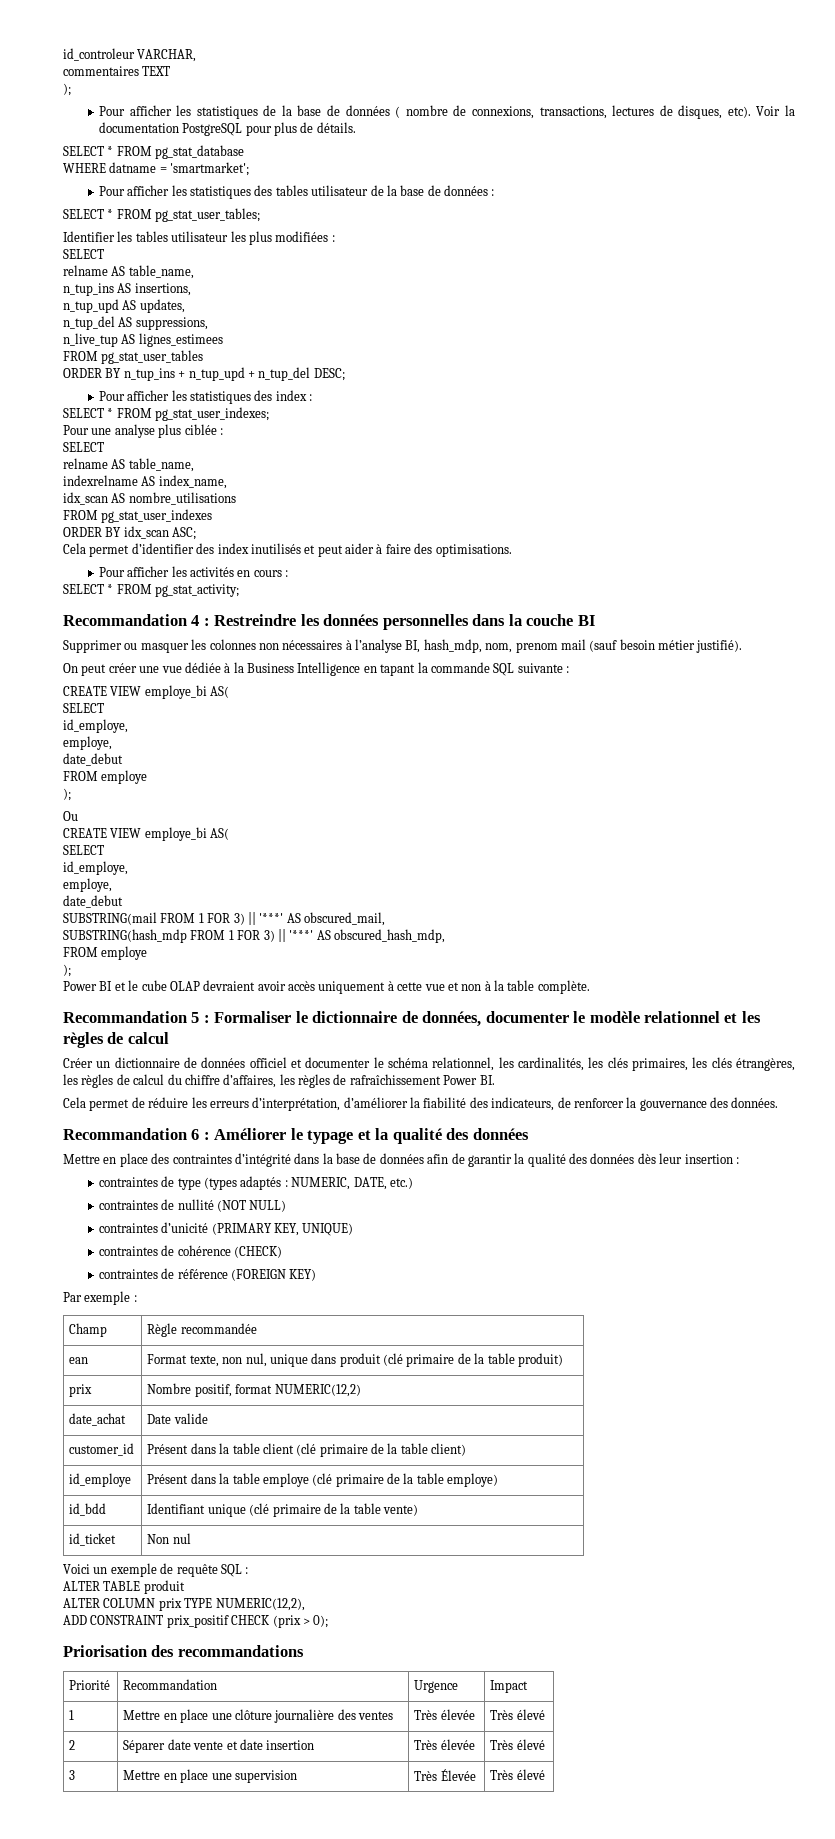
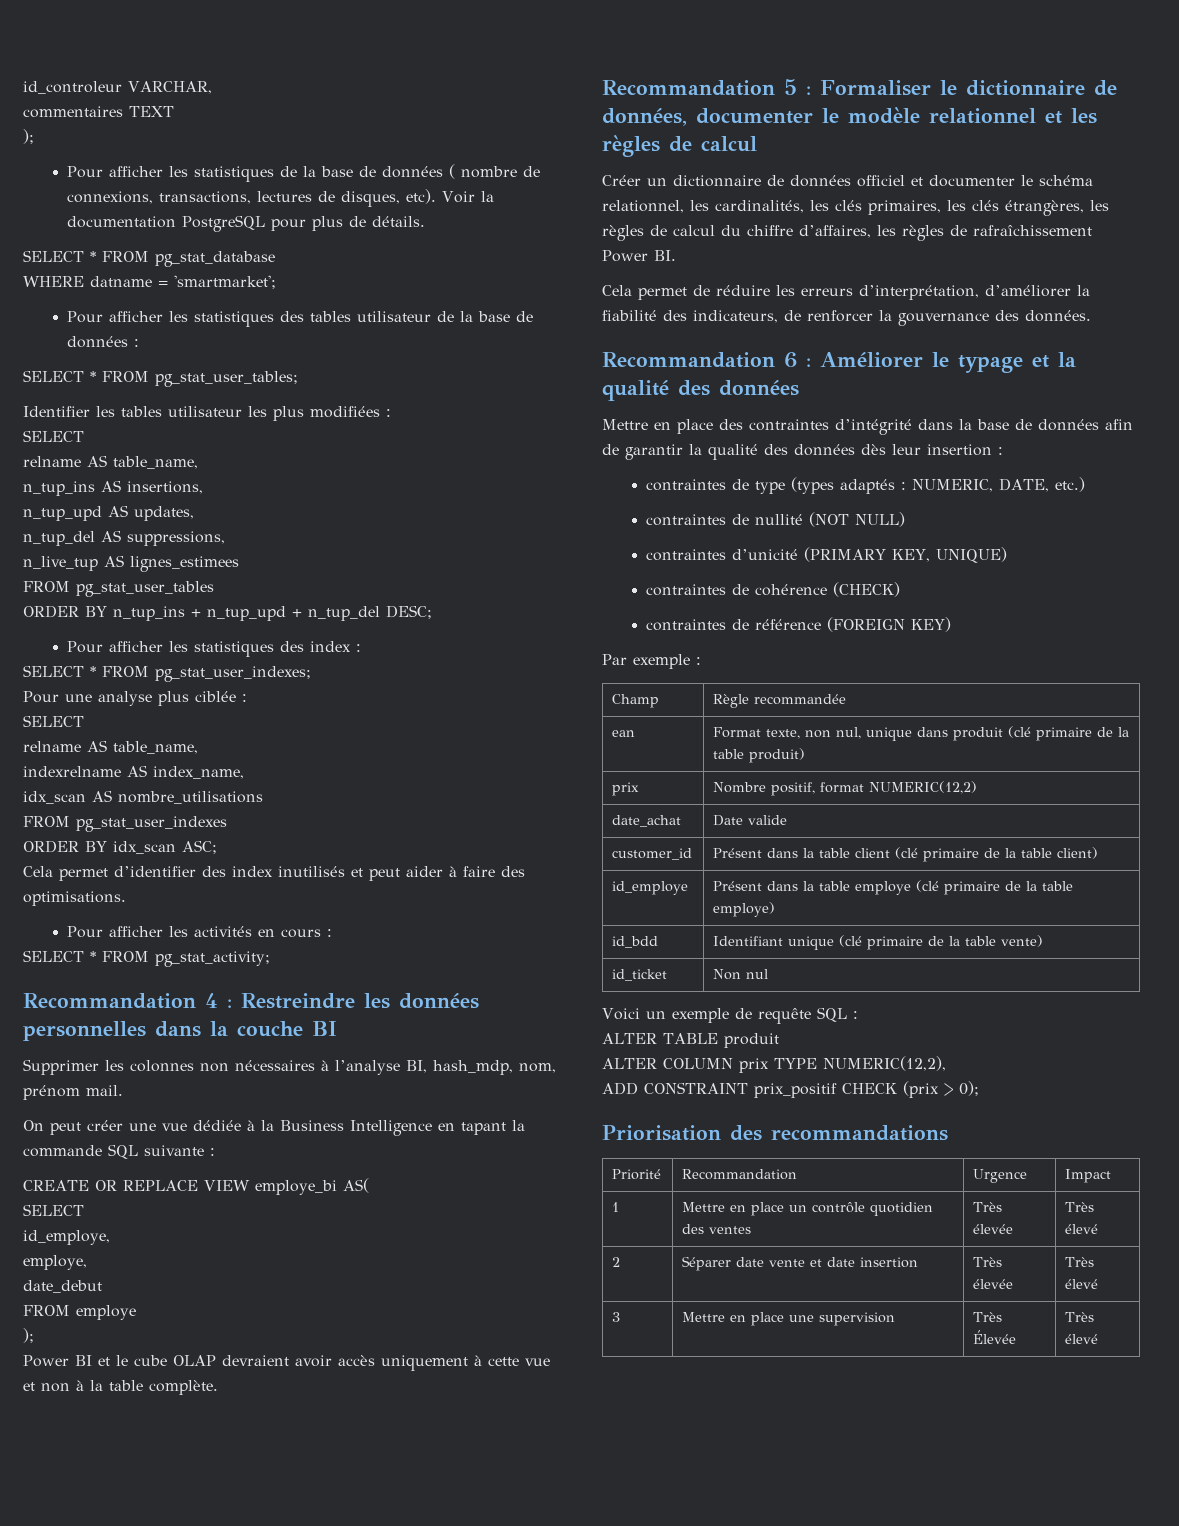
[124,643,189,653] ou masquer -> (99, 1067) none
[515,639,743,653] prenom mail (sauf besoin métier justifié). -> [23,1085,123,1100] prénom mail.
(107, 691) none -> [94,1180,198,1191] OR REPLACE
[63,811,78,821] [63,827,230,841] [63,845,104,855] [63,861,128,875] [63,878,112,892] [63,895,123,908] [63,912,385,926] [63,929,445,943] [63,946,148,960] [63,964,71,977] // Ou // CREATE VIEW employe_bi AS( // SELECT // id_employe, // employe, // date_debut // SUBSTRING(mail FROM 1 FOR 3) || '***' AS obscured_mail, // SUBSTRING(hash_mdp FROM 1 FOR 3) || '***' AS obscured_hash_mdp, // FROM employe // ); -> (34, 1335) none
[211,1709,335,1723] une clôture journalière -> [789,1202,934,1216] un contrôle quotidien

